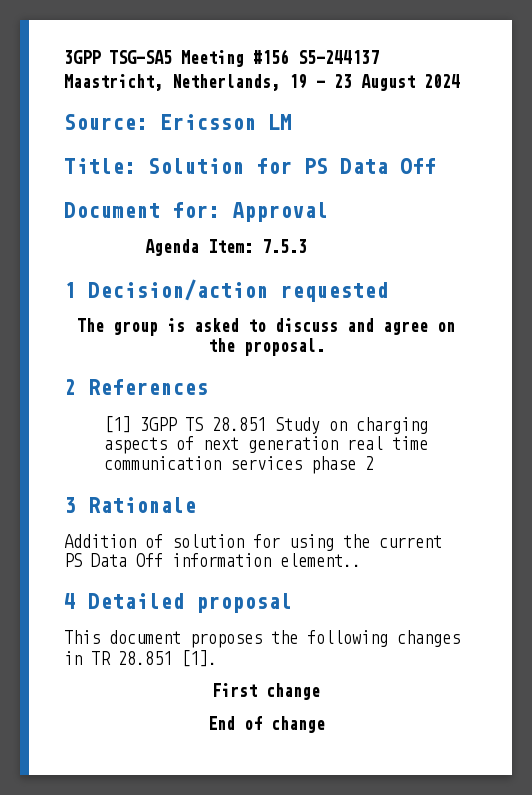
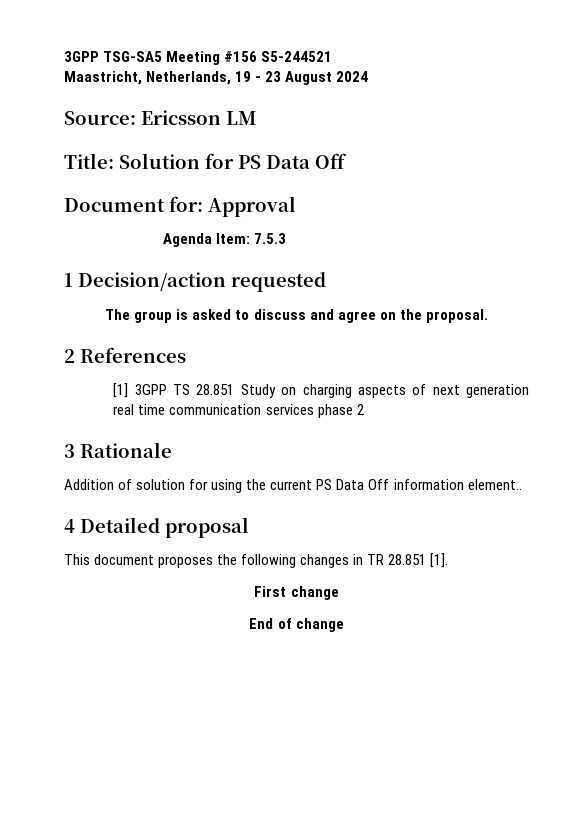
[298,50,379,64] S5-244137 -> [261,51,333,62] S5-244521

